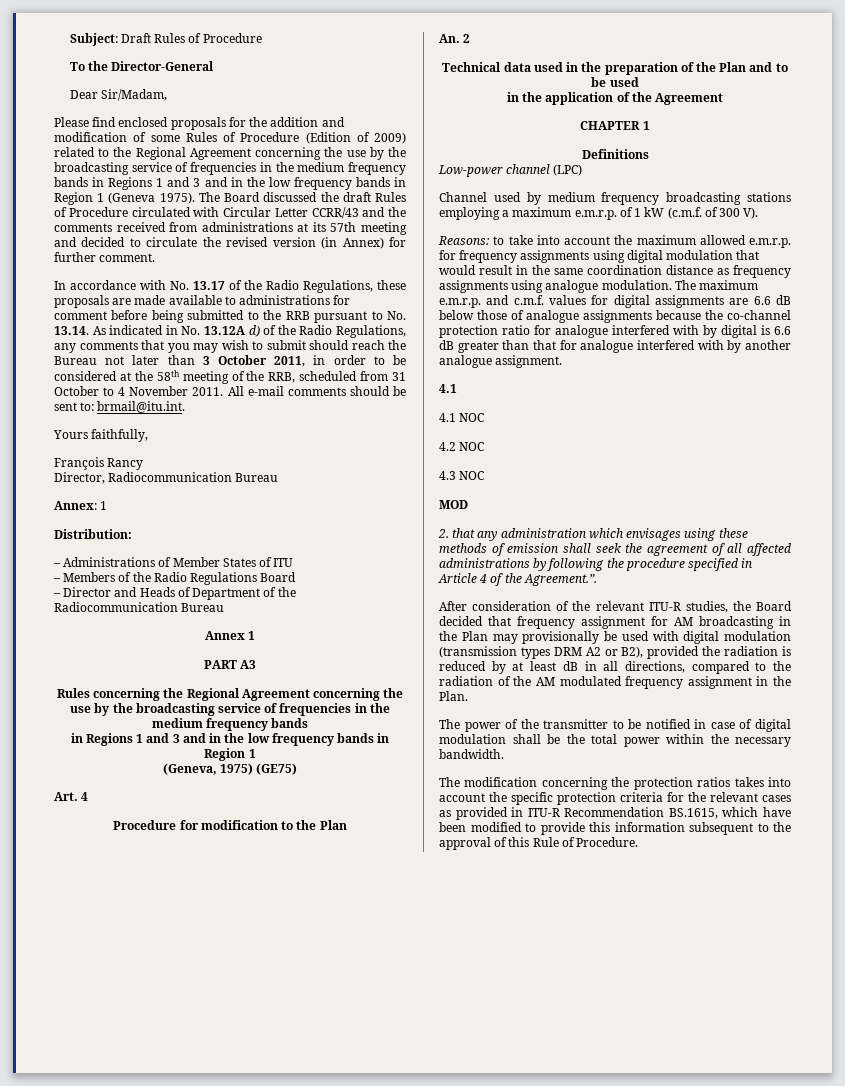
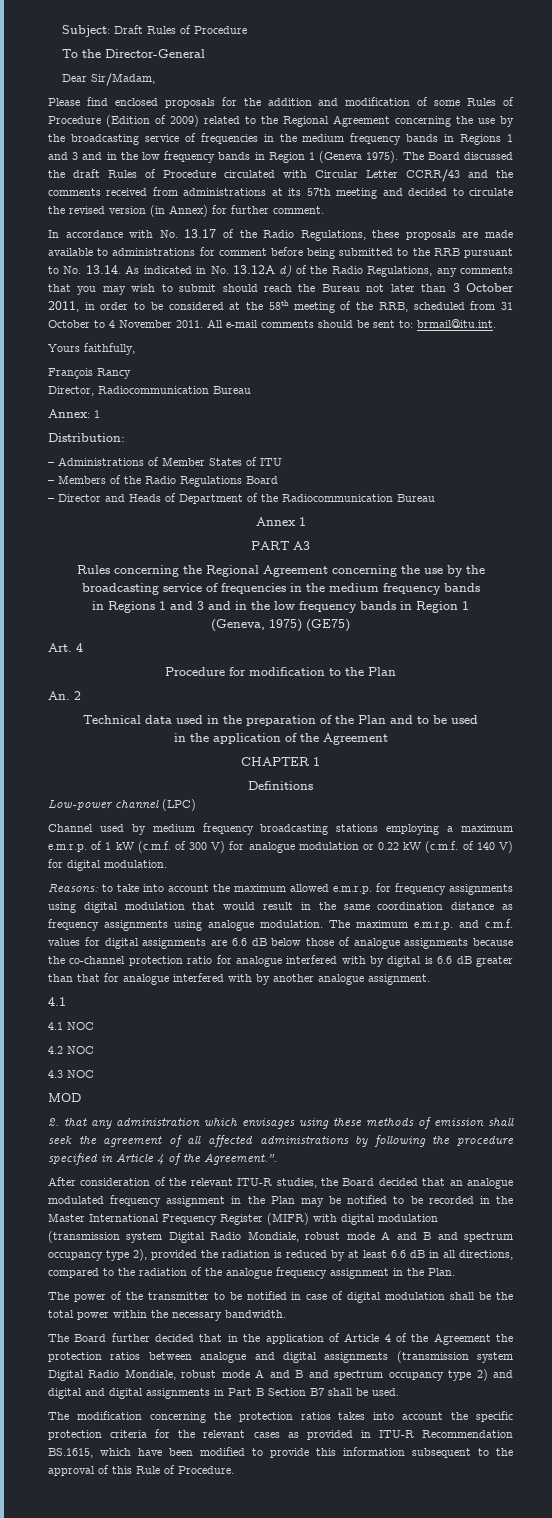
[743,207,759,219] V). -> [211,841,514,853] [48,859,167,871] V) for analogue modulation or 0.22 kW (c.m.f. of 140 V) for digital modulation.
[517,616,791,629] [439,631,791,644] [439,646,644,659] frequency assignment for AM broadcasting in the Plan may provisionally be used with digital modulation (transmission types DRM A2 or B2), -> [449,1178,514,1189] [48,1195,513,1207] [48,1213,438,1225] [48,1231,513,1243] [48,1249,147,1261] an analogue modulated frequency assignment in the Plan may be notified to be recorded in the Master International Frequency Register (MIFR) with digital modulation (transmission system Digital Radio Mondiale, robust mode A and B and spectrum occupancy type 2),
(557, 666) none -> [391,1250,406,1258] 6.6
[535,676,622,686] AM modulated -> [226,1268,272,1279] analogue
(504, 754) none -> [48,1333,513,1345] [48,1351,513,1363] [48,1369,513,1381] [48,1388,399,1399] // The Board further decided that in the application of Article 4 of the Agreement the protection ratios between analogue and digital assignments (transmission system Digital Radio Mondiale, robust mode A and B and spectrum occupancy type 2) and digital and digital assignments in Part B Section B7 shall be used.

